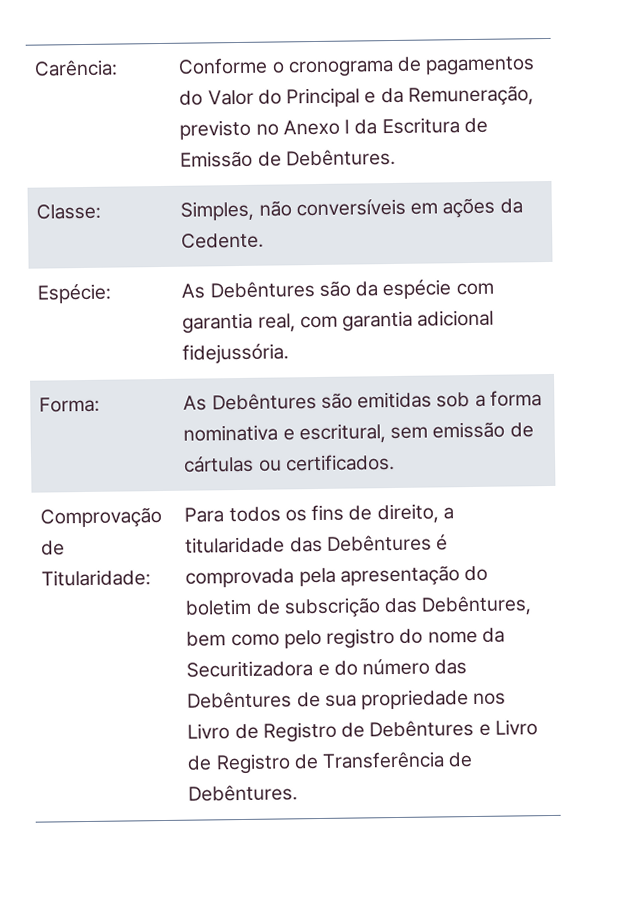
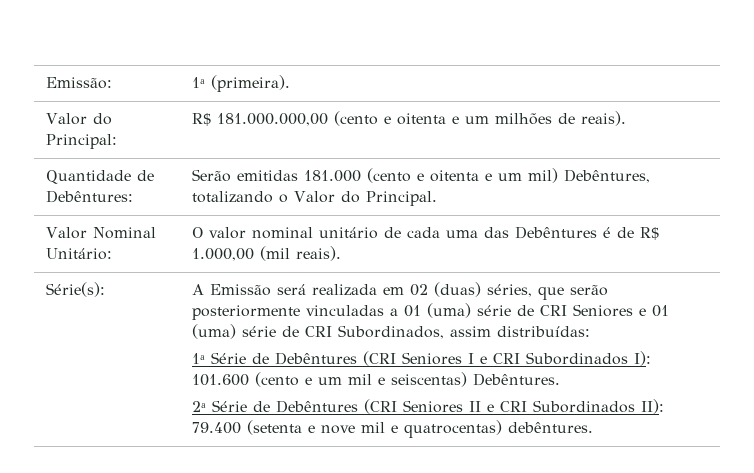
[34,59,119,77] [178,56,536,78] [179,85,534,108] [179,117,488,140] [180,148,396,168] [36,203,102,220] [180,197,523,221] [181,232,265,249] [37,283,113,304] [181,279,494,300] [182,309,495,334] [182,343,290,364] [39,396,101,413] [183,390,542,411] [183,421,534,444] [184,454,395,473] [40,507,163,529] [41,540,66,556] [41,569,152,587] [184,503,454,524] [185,534,449,554] [185,565,489,588] [185,595,533,619] [186,627,505,649] [186,658,468,678] [187,689,507,710] [187,719,538,743] [187,751,474,775] [188,784,299,802] Carência: | Conforme o cronograma de pagamentos do Valor do Principal e da Remuneração, previsto no Anexo I da Escritura de Emissão de Debêntures. // Classe: | Simples, não conversíveis em ações da Cedente. // Espécie: | As Debêntures são da espécie com garantia real, com garantia adicional fidejussória. // Forma: | As Debêntures são emitidas sob a forma nominativa e escritural, sem emissão de cártulas ou certificados. // Comprovação de Titularidade: | Para todos os fins de direito, a titularidade das Debêntures é comprovada pela apresentação do boletim de subscrição das Debêntures, bem como pelo registro do nome da Securitizadora e do número das Debêntures de sua propriedade nos Livro de Registro de Debêntures e Livro de Registro de Transferência de Debêntures. -> [46,77,113,89] [192,75,291,92] [46,113,113,125] [46,134,118,149] [192,111,627,126] [46,170,155,184] [46,190,134,203] [192,168,651,183] [192,191,438,206] [46,227,157,239] [46,248,113,260] [192,226,660,240] [192,246,342,261] [46,282,106,297] [192,282,609,300] [192,303,670,320] [192,324,591,339] [192,351,652,366] [192,372,561,387] [192,399,665,414] [192,420,594,438] Emissão: | 1ª (primeira). // Valor do Principal: | R$ 181.000.000,00 (cento e oitenta e um milhões de reais). // Quantidade de Debêntures: | Serão emitidas 181.000 (cento e oitenta e um mil) Debêntures, totalizando o Valor do Principal. // Valor Nominal Unitário: | O valor nominal unitário de cada uma das Debêntures é de R$ 1.000,00 (mil reais). // Série(s): | A Emissão será realizada em 02 (duas) séries, que serão posteriormente vinculadas a 01 (uma) série de CRI Seniores e 01 (uma) série de CRI Subordinados, assim distribuídas: // 1ª Série de Debêntures (CRI Seniores I e CRI Subordinados I): 101.600 (cento e um mil e seiscentas) Debêntures. // 2ª Série de Debêntures (CRI Seniores II e CRI Subordinados II): 79.400 (setenta e nove mil e quatrocentas) debêntures.

